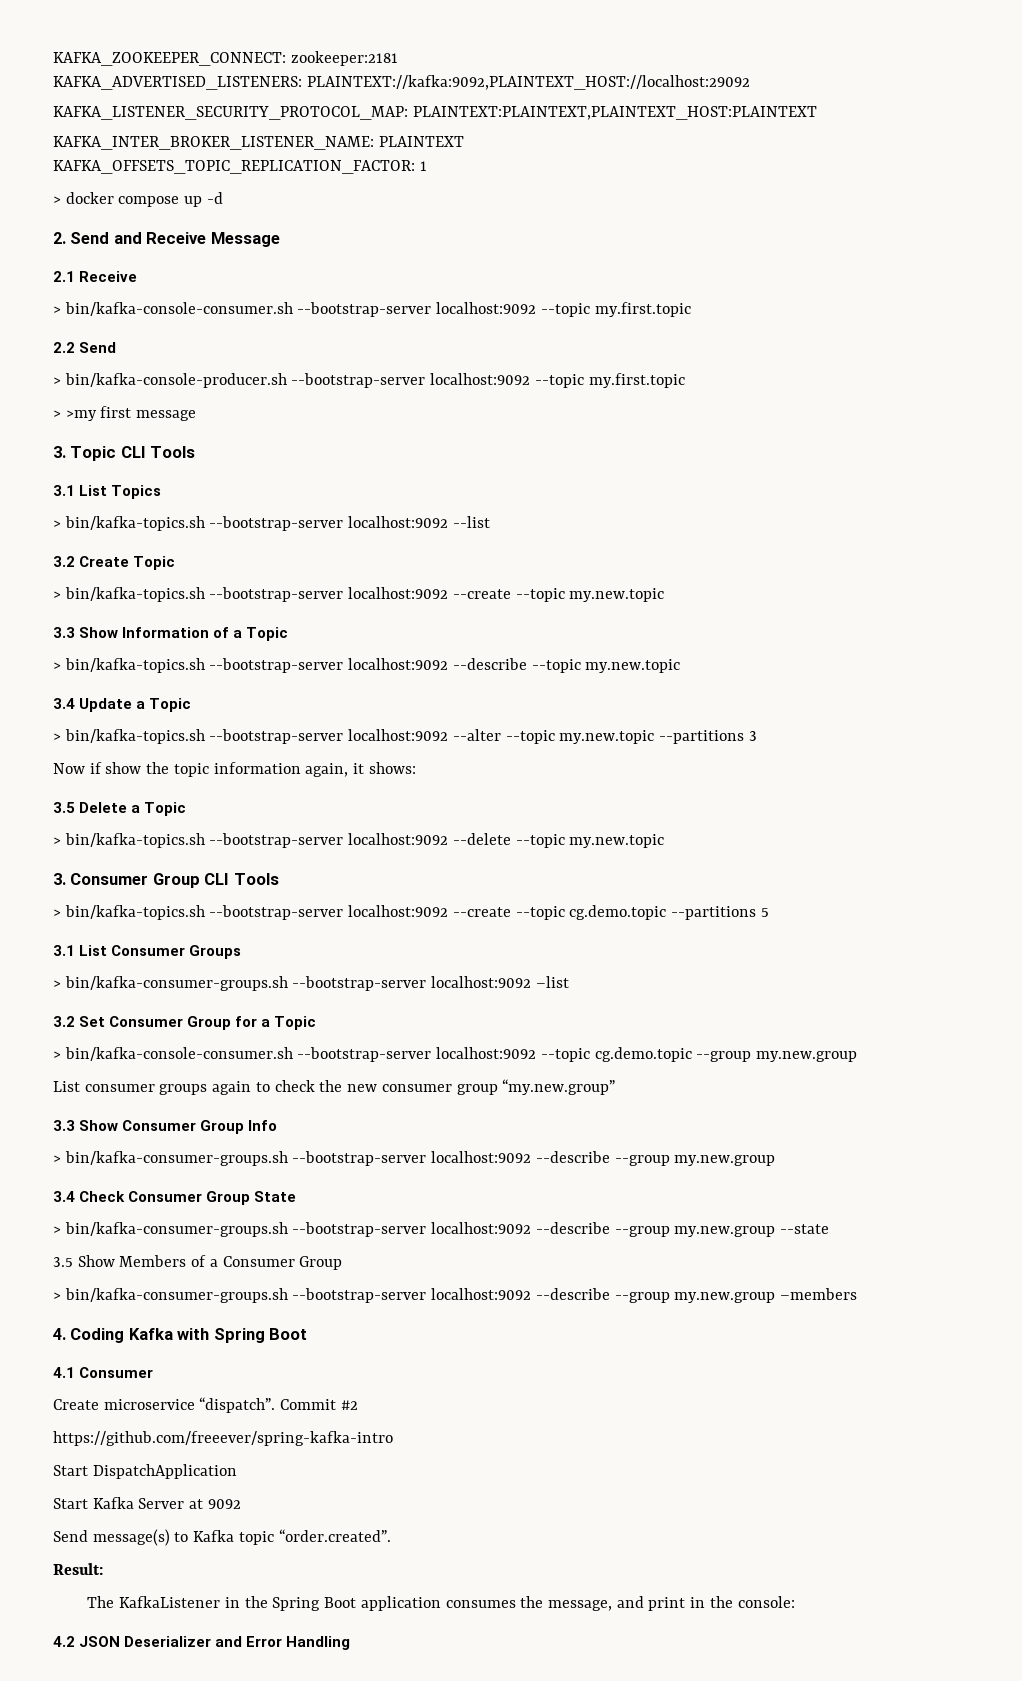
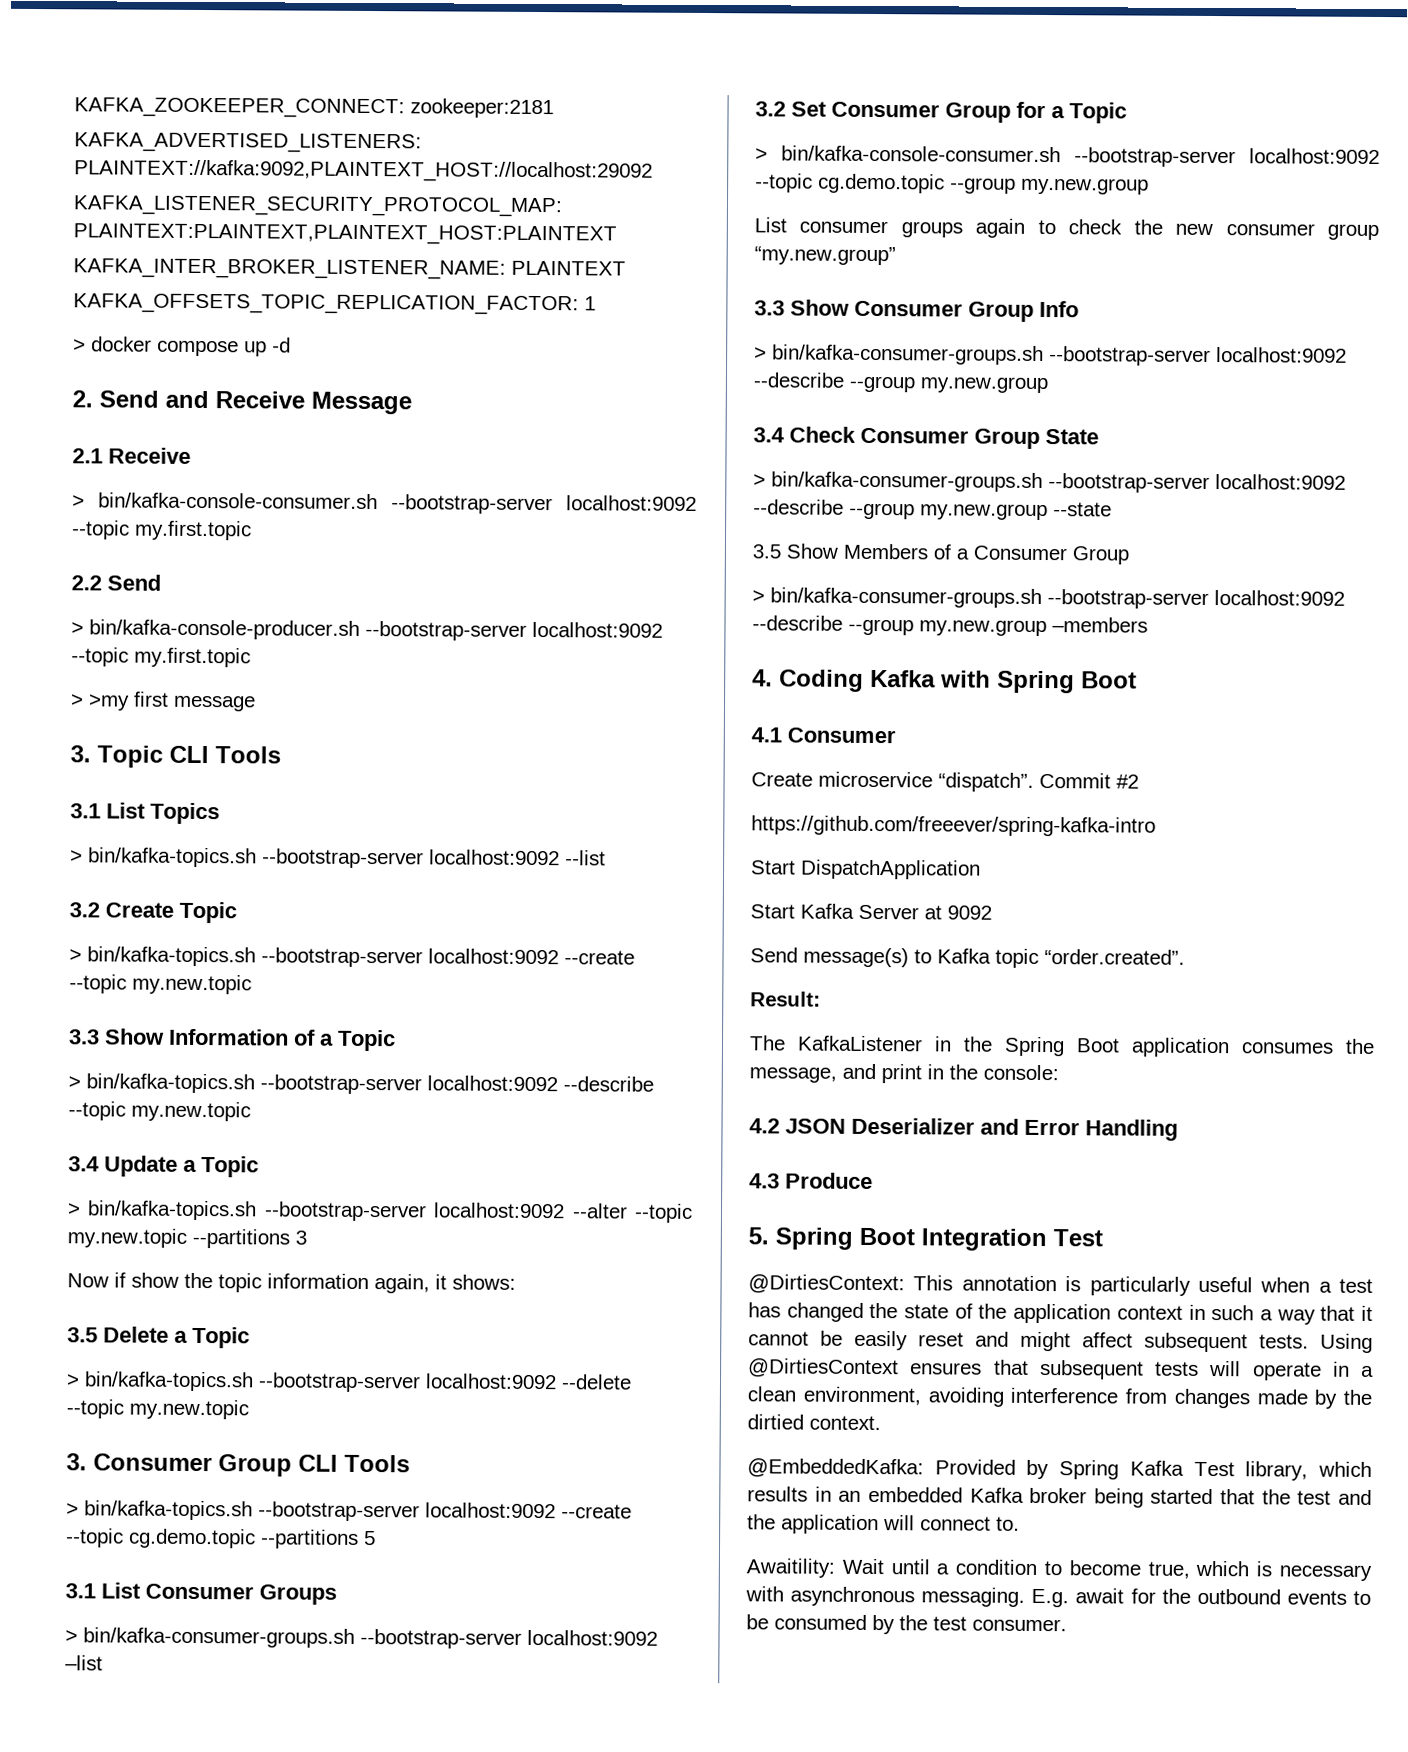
(351, 1643) none -> [749,1172,873,1190] [748,1227,1103,1252] [748,1274,1373,1296] [748,1302,1373,1325] [748,1330,1373,1353] [748,1358,1374,1381] [747,1386,1372,1409] [747,1414,881,1431] [747,1458,1372,1481] [747,1486,1372,1508] [747,1514,1020,1535] [746,1558,1372,1581] [745,1586,1371,1608] [746,1614,1067,1635] // 4.3 Produce // 5. Spring Boot Integration Test // @DirtiesContext: This annotation is particularly useful when a test has changed the state of the application context in such a way that it cannot be easily reset and might affect subsequent tests. Using @DirtiesContext ensures that subsequent tests will operate in a clean environment, avoiding interference from changes made by the dirtied context. // @EmbeddedKafka: Provided by Spring Kafka Test library, which results in an embedded Kafka broker being started that the test and the application will connect to. // Awaitility: Wait until a condition to become true, which is necessary with asynchronous messaging. E.g. await for the outbound events to be consumed by the test consumer.

